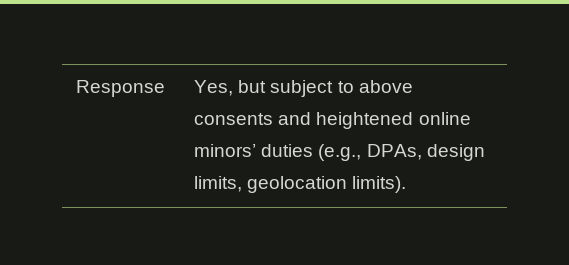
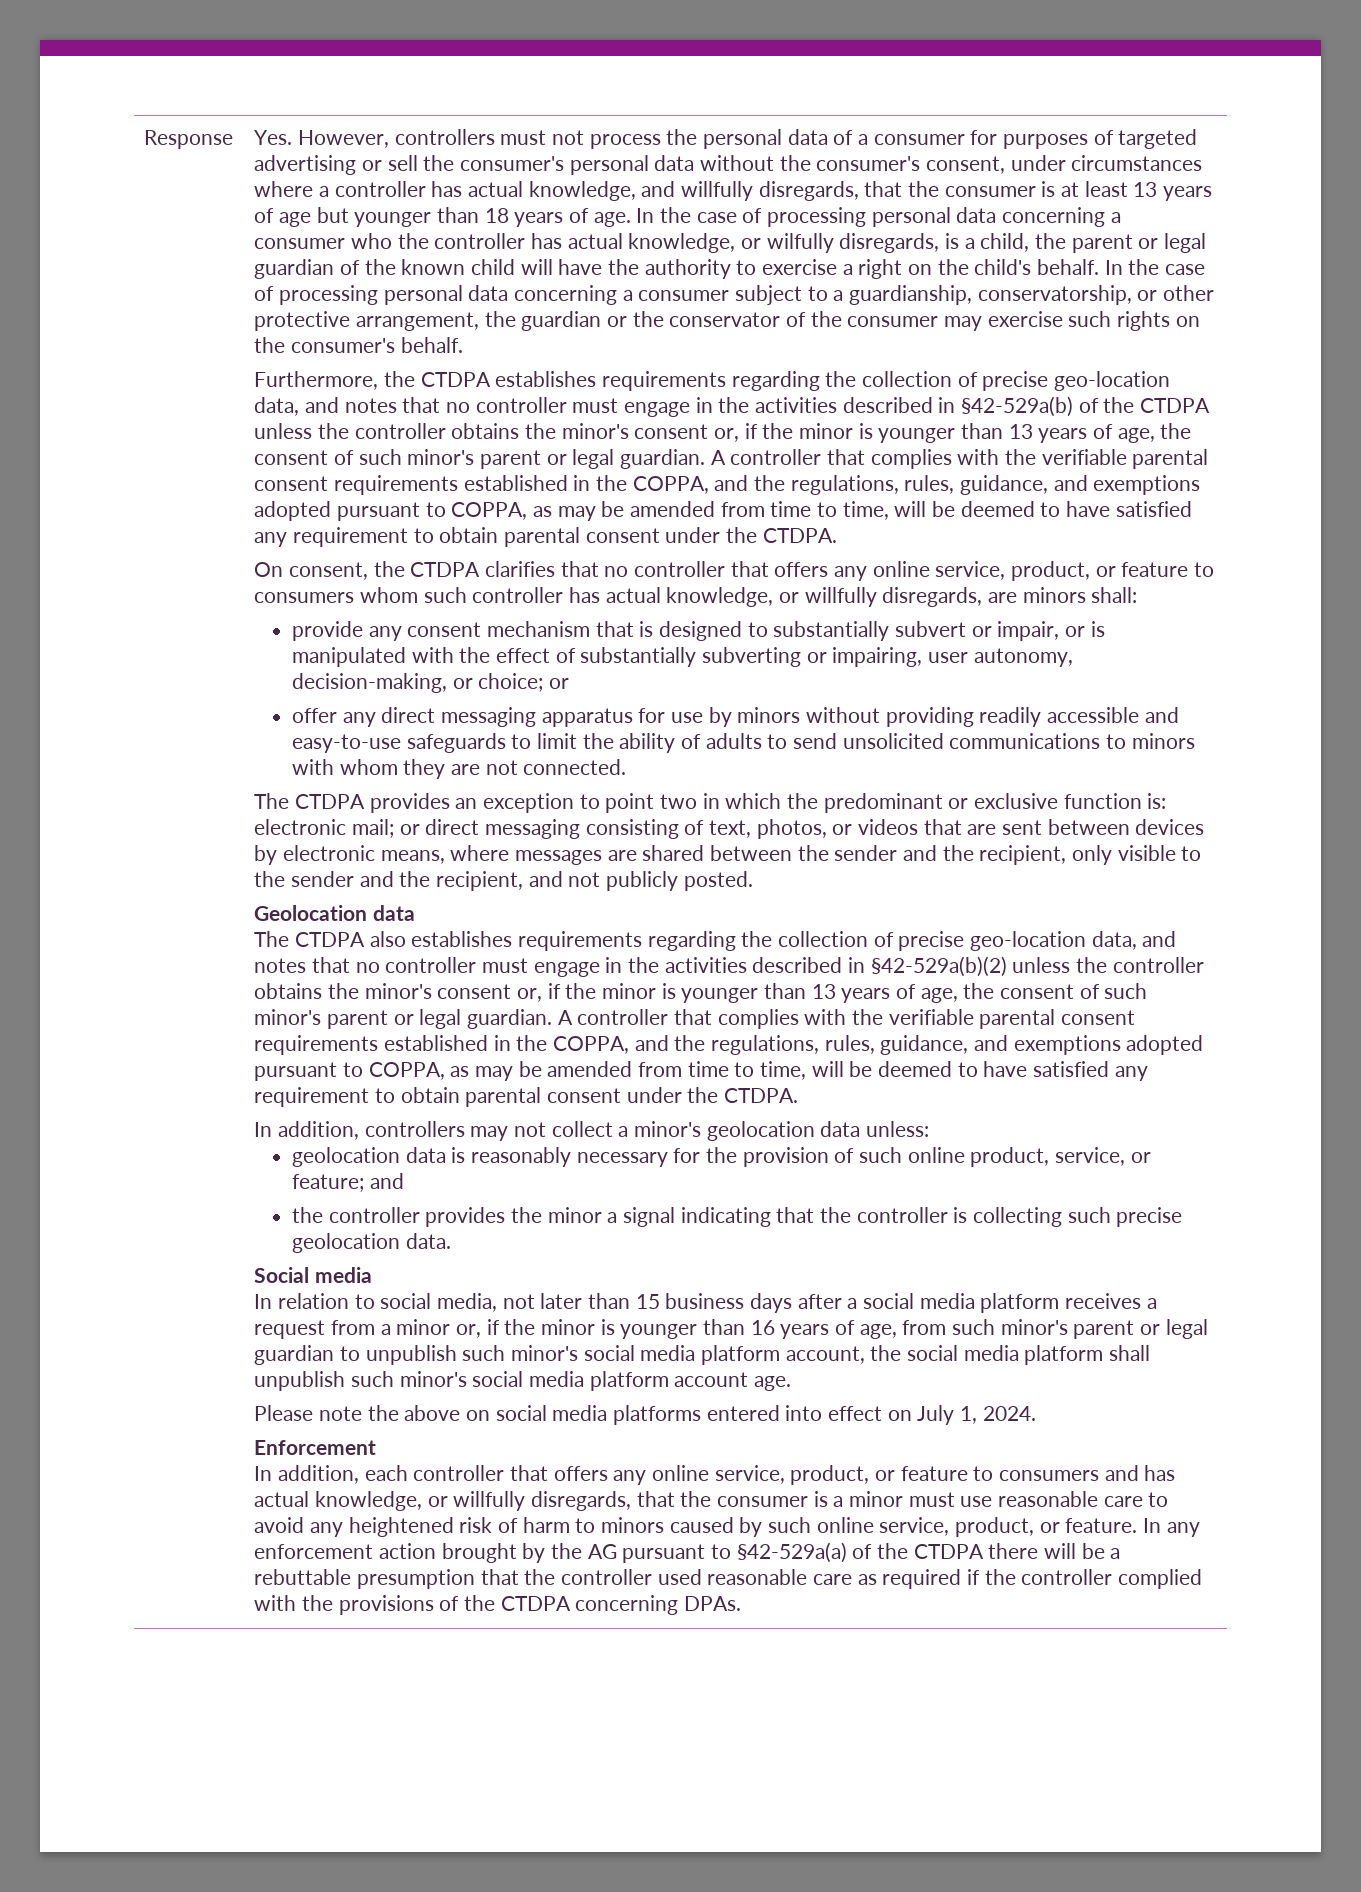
[194,80,413,97] [194,112,471,129] [194,144,485,161] [194,176,407,193] Yes, but subject to above consents and heightened online minors’ duties (e.g., DPAs, design limits, geolocation limits). -> [254,129,1198,149] [254,155,1203,175] [254,181,1213,201] [254,207,1121,227] [254,233,1207,253] [254,259,1206,279] [254,285,1215,305] [254,311,1200,331] [254,337,463,353] [254,371,1170,391] [254,396,1211,417] [254,423,1192,443] [254,449,1209,469] [254,475,1201,495] [254,501,1192,521] [254,527,837,547] [254,561,1215,581] [254,587,1138,607] [291,621,1105,641] [291,647,1073,667] [291,673,569,693] [291,707,1179,727] [291,733,1195,753] [291,759,627,779] [254,793,1167,813] [254,819,1205,839] [254,845,1202,865] [254,871,753,891] [254,905,415,921] [254,931,1177,951] [254,956,1204,977] [254,983,1148,1003] [254,1009,1136,1029] [254,1035,1204,1055] [254,1061,1148,1081] [254,1087,798,1107] [254,1121,929,1141] [291,1147,1151,1167] [291,1173,404,1192] [291,1207,1183,1227] [291,1233,451,1253] [254,1267,372,1283] [254,1293,1157,1313] [254,1319,1208,1339] [254,1345,1151,1365] [254,1371,791,1391] [254,1405,1036,1425] [254,1440,377,1455] [254,1465,1176,1485] [254,1491,1169,1511] [254,1517,1200,1537] [254,1542,1121,1563] [254,1569,1203,1589] [254,1595,741,1615] Yes. However, controllers must not process the personal data of a consumer for purposes of targeted advertising or sell the consumer's personal data without the consumer's consent, under circumstances where a controller has actual knowledge, and willfully disregards, that the consumer is at least 13 years of age but younger than 18 years of age. In the case of processing personal data concerning a consumer who the controller has actual knowledge, or wilfully disregards, is a child, the parent or legal guardian of the known child will have the authority to exercise a right on the child's behalf. In the case of processing personal data concerning a consumer subject to a guardianship, conservatorship, or other protective arrangement, the guardian or the conservator of the consumer may exercise such rights on the consumer's behalf. // Furthermore, the CTDPA establishes requirements regarding the collection of precise geo-location data, and notes that no controller must engage in the activities described in §42-529a(b) of the CTDPA unless the controller obtains the minor's consent or, if the minor is younger than 13 years of age, the consent of such minor's parent or legal guardian. A controller that complies with the verifiable parental consent requirements established in the COPPA, and the regulations, rules, guidance, and exemptions adopted pursuant to COPPA, as may be amended from time to time, will be deemed to have satisfied any requirement to obtain parental consent under the CTDPA. // On consent, the CTDPA clarifies that no controller that offers any online service, product, or feature to consumers whom such controller has actual knowledge, or willfully disregards, are minors shall: // provide any consent mechanism that is designed to substantially subvert or impair, or is manipulated with the effect of substantially subverting or impairing, user autonomy, decision-making, or choice; or // offer any direct messaging apparatus for use by minors without providing readily accessible and easy-to-use safeguards to limit the ability of adults to send unsolicited communications to minors with whom they are not connected. // The CTDPA provides an exception to point two in which the predominant or exclusive function is: electronic mail; or direct messaging consisting of text, photos, or videos that are sent between devices by electronic means, where messages are shared between the sender and the recipient, only visible to the sender and the recipient, and not publicly posted. // Geolocation data // The CTDPA also establishes requirements regarding the collection of precise geo-location data, and notes that no controller must engage in the activities described in §42-529a(b)(2) unless the controller obtains the minor's consent or, if the minor is younger than 13 years of age, the consent of such minor's parent or legal guardian. A controller that complies with the verifiable parental consent requirements established in the COPPA, and the regulations, rules, guidance, and exemptions adopted pursuant to COPPA, as may be amended from time to time, will be deemed to have satisfied any requirement to obtain parental consent under the CTDPA. // In addition, controllers may not collect a minor's geolocation data unless: // geolocation data is reasonably necessary for the provision of such online product, service, or feature; and // the controller provides the minor a signal indicating that the controller is collecting such precise geolocation data. // Social media // In relation to social media, not later than 15 business days after a social media platform receives a request from a minor or, if the minor is younger than 16 years of age, from such minor's parent or legal guardian to unpublish such minor's social media platform account, the social media platform shall unpublish such minor's social media platform account age. // Please note the above on social media platforms entered into effect on July 1, 2024. // Enforcement // In addition, each controller that offers any online service, product, or feature to consumers and has actual knowledge, or willfully disregards, that the consumer is a minor must use reasonable care to avoid any heightened risk of harm to minors caused by such online service, product, or feature. In any enforcement action brought by the AG pursuant to §42-529a(a) of the CTDPA there will be a rebuttable presumption that the controller used reasonable care as required if the controller complied with the provisions of the CTDPA concerning DPAs.

